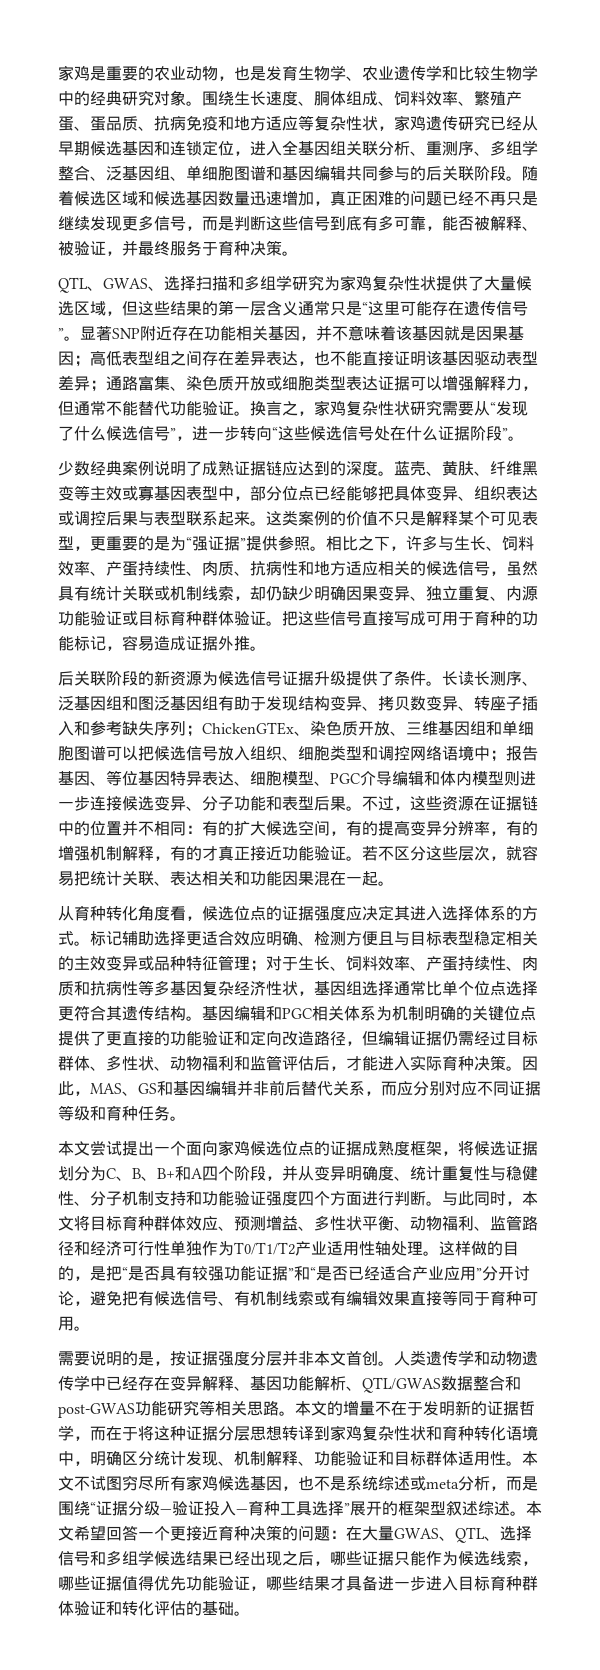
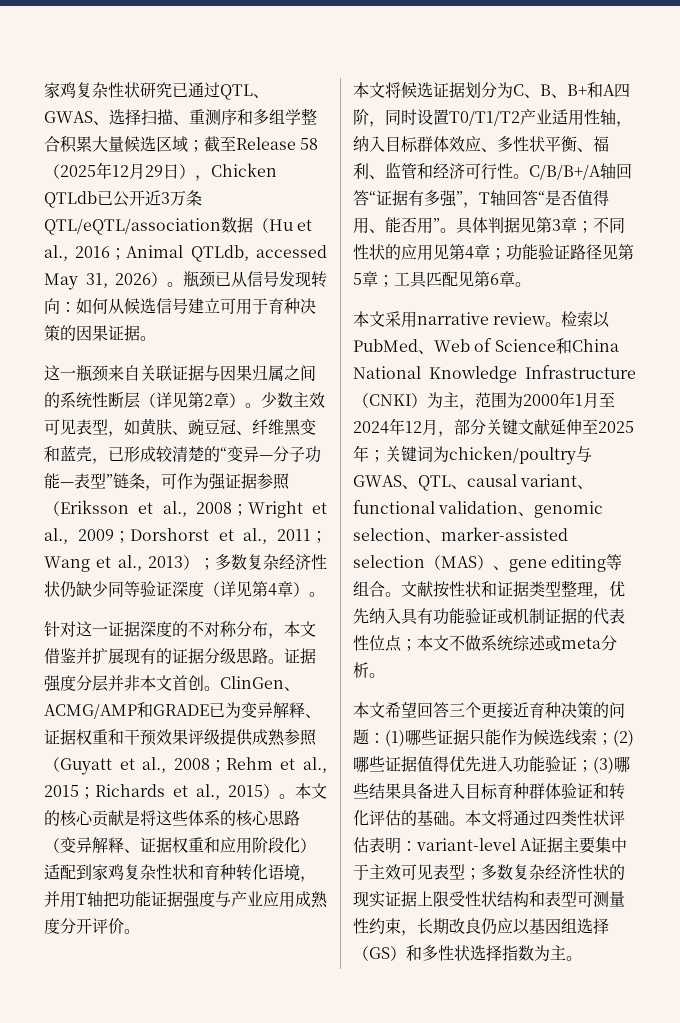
[58,65,538,81] [58,90,522,106] [58,115,538,131] [58,140,538,156] [58,165,538,181] [58,190,538,206] [58,215,538,231] [58,240,298,256] 家鸡是重要的农业动物，也是发育生物学、农业遗传学和比较生物学中的经典研究对象。围绕生长速度、胴体组成、饲料效率、繁殖产蛋、蛋品质、抗病免疫和地方适应等复杂性状，家鸡遗传研究已经从早期候选基因和连锁定位，进入全基因组关联分析、重测序、多组学整合、泛基因组、单细胞图谱和基因编辑共同参与的后关联阶段。随着候选区域和候选基因数量迅速增加，真正困难的问题已经不再只是继续发现更多信号，而是判断这些信号到底有多可靠，能否被解释、被验证，并最终服务于育种决策。 // -> [44,82,220,99] 家鸡复杂性状研究已通过
[228,275,532,291] [58,300,528,316] [58,325,524,341] [58,350,538,367] [58,375,538,392] [58,400,528,416] [58,425,524,441] [58,460,538,476] [58,485,538,501] [58,510,538,526] [58,535,534,551] [58,560,538,576] [58,586,538,601] [58,610,538,626] [58,635,266,651] [58,670,538,686] [58,696,538,711] [58,720,534,737] [58,745,538,762] [58,770,536,786] [58,795,538,811] [58,820,538,836] [58,845,538,861] [58,871,394,886] [58,905,538,921] [58,930,538,946] [58,955,538,972] [58,980,538,996] [58,1005,536,1021] [58,1030,538,1046] [58,1055,538,1071] [58,1080,541,1096] [58,1105,186,1121] [58,1140,458,1156] 和多组学研究为家鸡复杂性状提供了大量候选区域，但这些结果的第一层含义通常只是“这里可能存在遗传信号”。显著SNP附近存在功能相关基因，并不意味着该基因就是因果基因；高低表型组之间存在差异表达，也不能直接证明该基因驱动表型差异；通路富集、染色质开放或细胞类型表达证据可以增强解释力，但通常不能替代功能验证。换言之，家鸡复杂性状研究需要从“发现了什么候选信号”，进一步转向“这些候选信号处在什么证据阶段”。 // 少数经典案例说明了成熟证据链应达到的深度。蓝壳、黄肤、纤维黑变等主效或寡基因表型中，部分位点已经能够把具体变异、组织表达或调控后果与表型联系起来。这类案例的价值不只是解释某个可见表型，更重要的是为“强证据”提供参照。相比之下，许多与生长、饲料效率、产蛋持续性、肉质、抗病性和地方适应相关的候选信号，虽然具有统计关联或机制线索，却仍缺少明确因果变异、独立重复、内源功能验证或目标育种群体验证。把这些信号直接写成可用于育种的功能标记，容易造成证据外推。 // 后关联阶段的新资源为候选信号证据升级提供了条件。长读长测序、泛基因组和图泛基因组有助于发现结构变异、拷贝数变异、转座子插入和参考缺失序列；ChickenGTEx、染色质开放、三维基因组和单细胞图谱可以把候选信号放入组织、细胞类型和调控网络语境中；报告基因、等位基因特异表达、细胞模型、PGC介导编辑和体内模型则进一步连接候选变异、分子功能和表型后果。不过，这些资源在证据链中的位置并不相同：有的扩大候选空间，有的提高变异分辨率，有的增强机制解释，有的才真正接近功能验证。若不区分这些层次，就容易把统计关联、表达相关和功能因果混在一起。 // 从育种转化角度看，候选位点的证据强度应决定其进入选择体系的方式。标记辅助选择更适合效应明确、检测方便且与目标表型稳定相关的主效变异或品种特征管理；对于生长、饲料效率、产蛋持续性、肉质和抗病性等多基因复杂经济性状，基因组选择通常比单个位点选择更符合其遗传结构。基因编辑和PGC相关体系为机制明确的关键位点提供了更直接的功能验证和定向改造路径，但编辑证据仍需经过目标群体、多性状、动物福利和监管评估后，才能进入实际育种决策。因此，MAS、GS和基因编辑并非前后替代关系，而应分别对应不同证据等级和育种任务。 // 本文尝试提出一个面向家鸡候选位点的证据成熟度框架， -> [173,108,317,125] [44,136,319,153] [44,162,277,181] [44,190,202,208] [44,217,313,235] [44,245,327,262] [44,271,327,290] [44,298,316,315] [44,325,156,341] [44,365,316,382] [44,392,325,409] [44,418,316,437] [44,445,321,464] [44,473,290,491] [44,500,327,518] [44,528,327,544] [44,554,327,572] [44,581,325,598] [44,621,316,639] [44,648,316,664] [44,675,300,692] [44,702,321,719] [44,728,317,746] [44,757,327,775] [44,783,327,800] [44,810,300,827] [44,837,316,854] [44,864,316,882] [44,891,328,908] [44,918,140,934] [353,82,385,98] 、重测序和多组学整合积累大量候选区域；截至Release 58（2025年12月29日），Chicken QTLdb已公开近3万条QTL/eQTL/association数据（Hu et al., 2016；Animal QTLdb, accessed May 31, 2026）。瓶颈已从信号发现转向：如何从候选信号建立可用于育种决策的因果证据。 // 这一瓶颈来自关联证据与因果归属之间的系统性断层（详见第2章）。少数主效可见表型，如黄肤、豌豆冠、纤维黑变和蓝壳，已形成较清楚的“变异—分子功能—表型”链条，可作为强证据参照（Eriksson et al., 2008；Wright et al., 2009；Dorshorst et al., 2011；Wang et al., 2013）；多数复杂经济性状仍缺少同等验证深度（详见第4章）。 // 针对这一证据深度的不对称分布，本文借鉴并扩展现有的证据分级思路。证据强度分层并非本文首创。ClinGen、ACMG/AMP和GRADE已为变异解释、证据权重和干预效果评级提供成熟参照（Guyatt et al., 2008；Rehm et al., 2015；Richards et al., 2015）。本文的核心贡献是将这些体系的核心思路（变异解释、证据权重和应用阶段化）适配到家鸡复杂性状和育种转化语境，并用T轴把功能证据强度与产业应用成熟度分开评价。 // 本文
[218,1165,538,1181] [58,1191,538,1206] [58,1215,298,1231] 个阶段，并从变异明确度、统计重复性与稳健性、分子机制支持和功能验证强度四个方面进行判断。与此同时，本文将目标育种群体效应、预测增益 -> [353,109,632,127] [353,135,481,153] 阶，同时设置T0/T1/T2产业适用性轴，纳入目标群体效应
[410,1216,442,1231] 动物 -> (593, 150) none
[522,1216,538,1231] [58,1241,74,1256] 路径 -> (417, 171) none
[170,1240,519,1256] [58,1265,530,1281] [58,1290,538,1306] [58,1316,90,1331] [58,1350,538,1366] [58,1375,521,1393] [58,1400,535,1418] [58,1425,538,1441] [58,1451,538,1466] [58,1475,346,1491] 单独作为T0/T1/T2产业适用性轴处理。这样做的目的，是把“是否具有较强功能证据”和“是否已经适合产业应用”分开讨论，避免把有候选信号、有机制线索或有编辑效果直接等同于育种可用。 // 需要说明的是，按证据强度分层并非本文首创。人类遗传学和动物遗传学中已经存在变异解释、基因功能解析、QTL/GWAS数据整合和post-GWAS功能研究等相关思路。本文的增量不在于发明新的证据哲学，而在于将这种证据分层思想转译到家鸡复杂性状和育种转化语境中，明确区分统计发现、机制解释、功能验证和目标群体适用性。本文不试图穷尽所有家鸡候选基因，也不是 -> [513,163,632,180] [353,190,609,208] [353,217,625,234] [353,244,634,261] [353,271,531,288] [353,310,611,328] [353,338,619,354] [353,365,636,383] [353,391,615,410] [353,418,634,437] [353,445,592,465] [353,474,594,491] [353,500,604,518] [353,527,568,543] [353,554,623,572] [353,580,625,599] [353,607,625,625] [353,635,481,652] 。C/B/B+/A轴回答“证据有多强”，T轴回答“是否值得用、能否用”。具体判据见第3章；不同性状的应用见第4章；功能验证路径见第5章；工具匹配见第6章。 // 本文采用narrative review。检索以PubMed、Web of Science和China National Knowledge Infrastructure（CNKI）为主，范围为2000年1月至2024年12月，部分关键文献延伸至2025年；关键词为chicken/poultry与GWAS、QTL、causal variant、functional validation、genomic selection、marker-assisted selection（MAS）、gene editing等组合。文献按性状和证据类型整理，优先纳入具有功能验证或机制证据的代表性位点；本文不做
[490,1476,538,1491] [58,1500,526,1516] ，而是围绕“证据分级—验证投入—育种工具选择”展开的框架型叙述综述。 -> [369,673,385,678] 。 //
[138,1532,154,1539] 一 -> [449,702,465,717] 三
[346,1526,532,1543] [58,1550,330,1566] 在大量GWAS、QTL、选择信号和多组学候选结果已经出现之后， -> [385,730,405,747] (1)
[522,1561,538,1566] ， -> [597,730,634,747] ；(2)
[186,1576,266,1591] 功能验证， -> [481,756,614,774] 进入功能验证；(3)
[330,1575,426,1591] 才具备进一步 -> [401,783,433,800] 具备
(250, 1613) none -> [465,810,625,826] [353,837,628,854] [353,864,625,880] [353,891,625,908] [353,918,609,936] [353,945,582,961] 本文将通过四类性状评估表明：variant-level A证据主要集中于主效可见表型；多数复杂经济性状的现实证据上限受性状结构和表型可测量性约束，长期改良仍应以基因组选择（GS）和多性状选择指数为主。

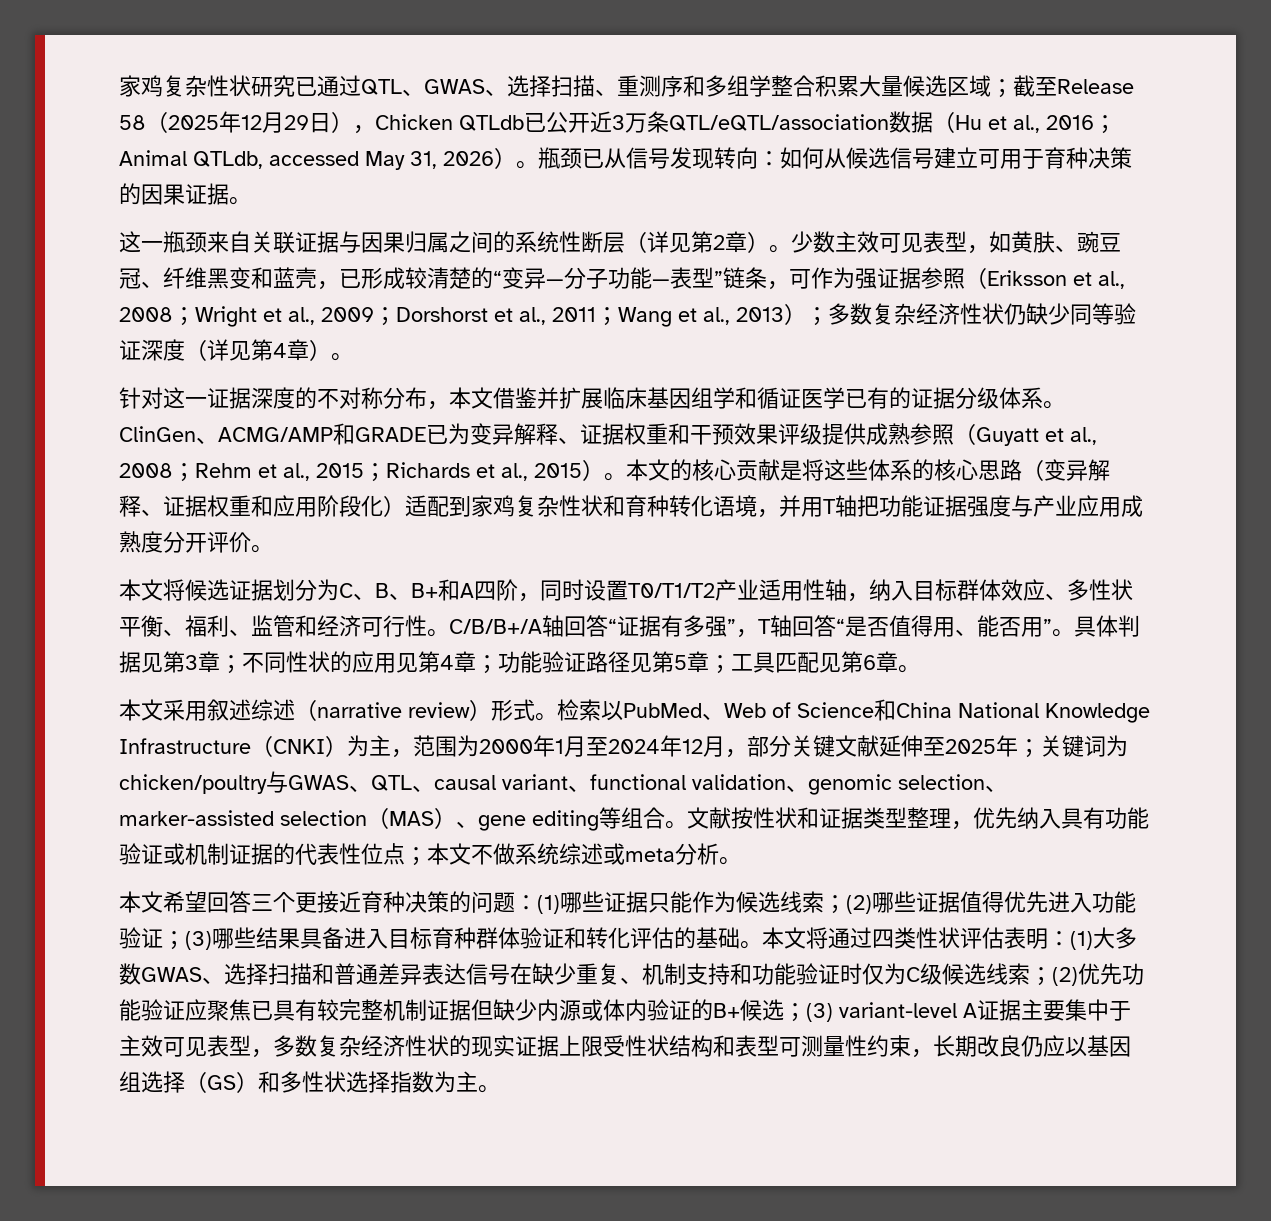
[124,648,316,664] [44,675,204,692] 现有的证据分级思路。证据强度分层并非本文首创 -> [603,387,1043,409] 临床基因组学和循证医学已有的证据分级体系
(417, 319) none -> [207,699,317,721] 叙述综述（
(547, 318) none -> [469,699,535,721] ）形式
(417, 846) none -> [1070,927,1137,950] [119,963,1144,986] [119,999,833,1022] (1)大多数GWAS、选择扫描和普通差异表达信号在缺少重复、机制支持和功能验证时仅为C级候选线索；(2)优先功能验证应聚焦已具有较完整机制证据但缺少内源或体内验证的B+候选；(3)
[465,868,481,880] ； -> [251,1049,273,1058] ，

